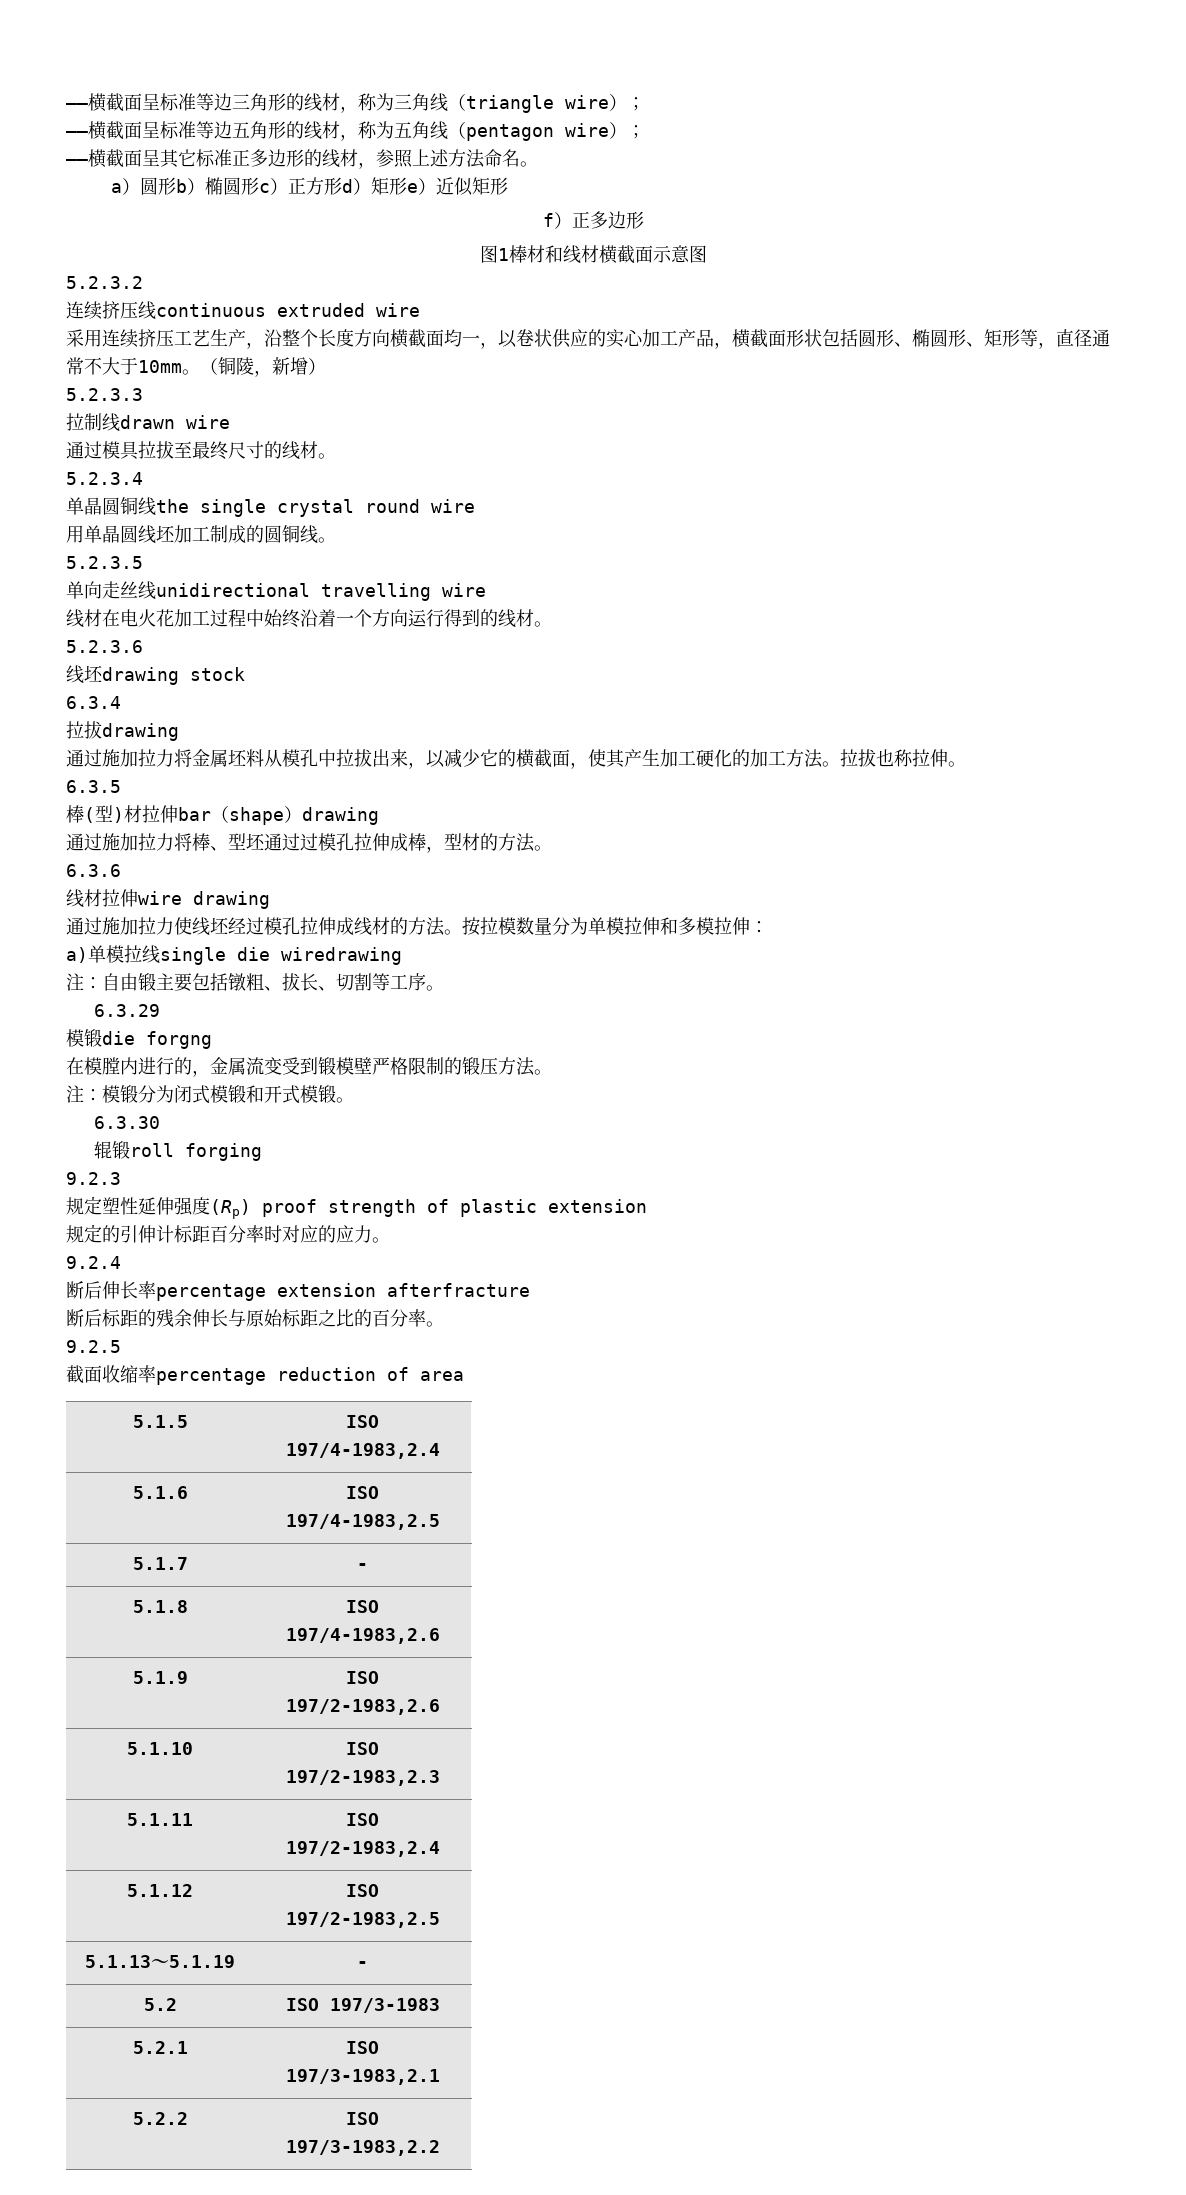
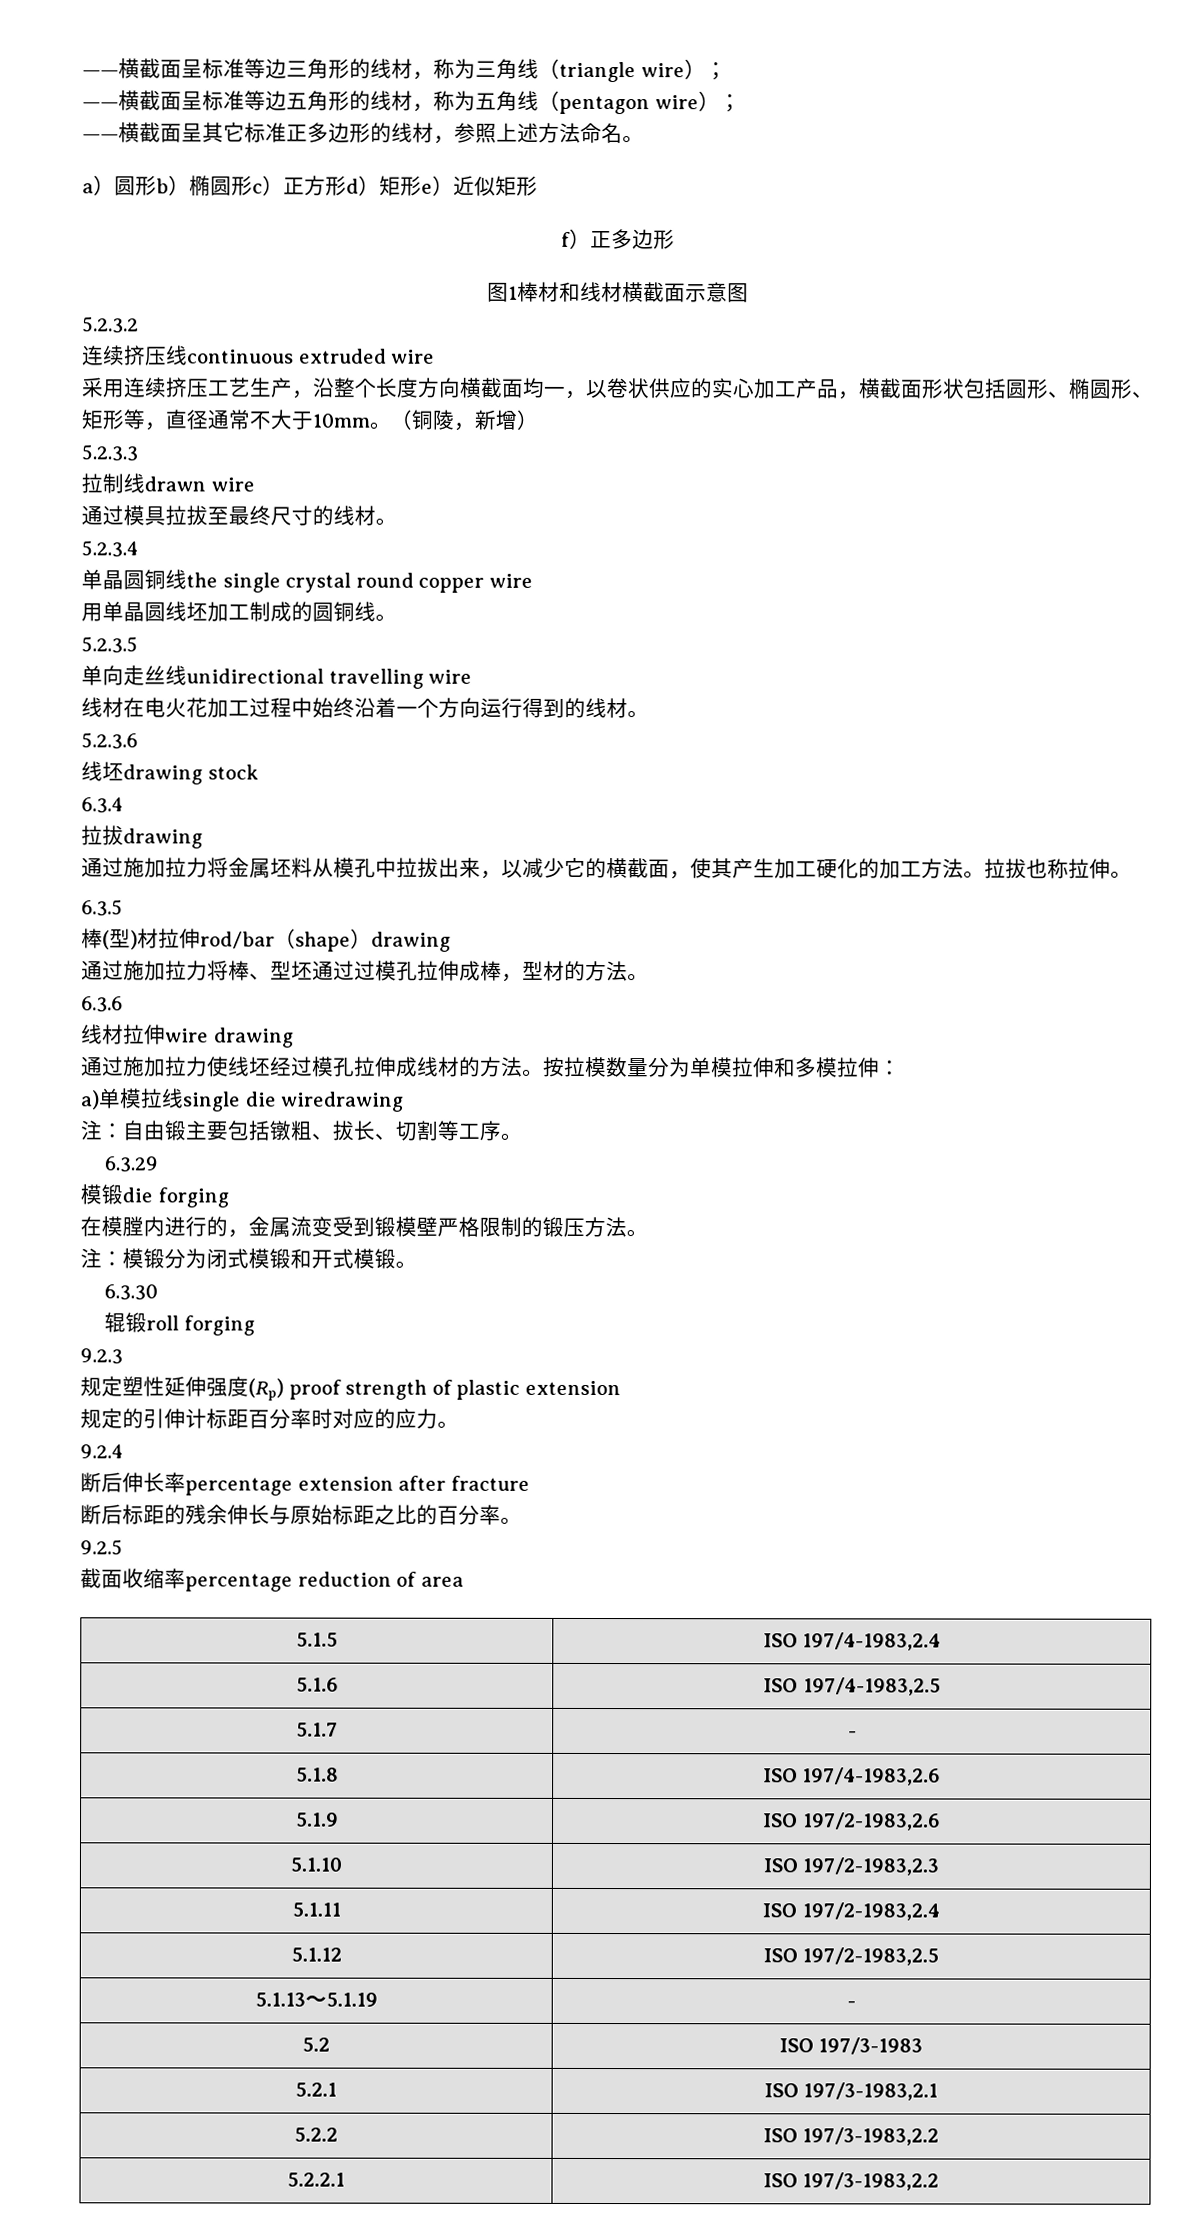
(420, 506) none -> [418,577,485,593] copper
[178,807,211,821] bar -> [200,931,275,949] rod/bar
[146,1031,212,1049] forgng -> [157,1187,229,1208] forging
[387,1283,530,1297] afterfracture -> [398,1475,530,1491] after fracture
(440, 2148) none -> [287,2172,345,2187] [762,2172,940,2191] // 5.2.2.1 | ISO 197/3-1983,2.2

